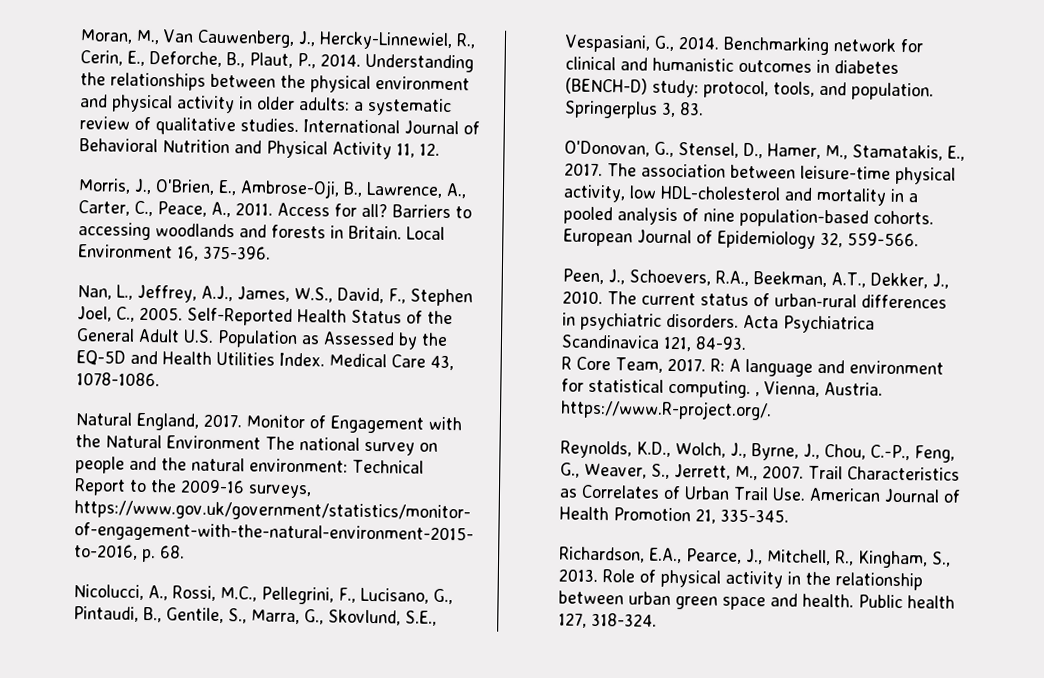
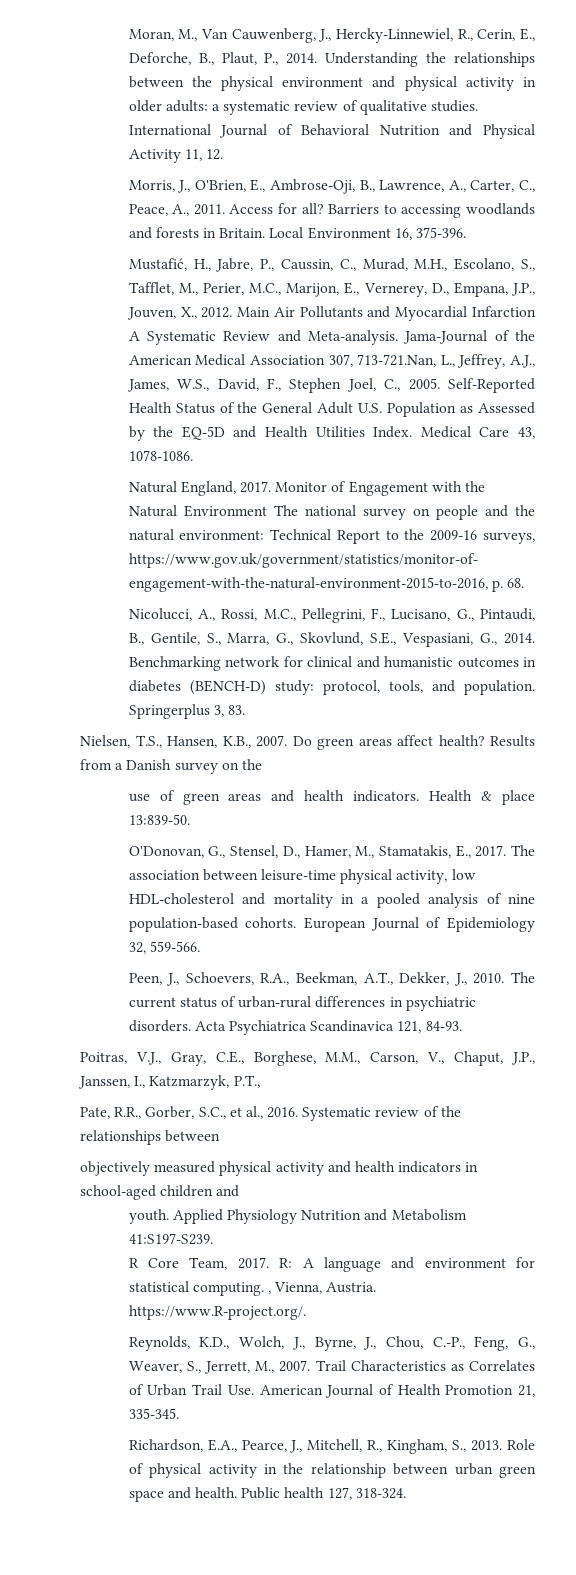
[77,285,113,300] Nan, -> [128,258,535,272] [128,282,535,297] [126,306,536,321] [128,330,535,345] [128,354,437,367] Mustafić, H., Jabre, P., Caussin, C., Murad, M.H., Escolano, S., Tafflet, M., Perier, M.C., Marijon, E., Vernerey, D., Empana, J.P., Jouven, X., 2012. Main Air Pollutants and Myocardial Infarction A Systematic Review and Meta-analysis. Jama-Journal of the American Medical Association 307, 713-721.Nan,
(705, 109) none -> [80,735,535,750] [80,759,262,774] [128,790,535,805] [128,814,190,825] // Nielsen, T.S., Hansen, K.B., 2007. Do green areas affect health? Results from a Danish survey on the // use of green areas and health indicators. Health & place 13:839-50.
(748, 343) none -> [80,1051,536,1066] [78,1075,260,1090] [80,1106,461,1121] [80,1130,221,1145] [80,1161,479,1176] [80,1185,240,1200] [128,1209,467,1224] [128,1233,213,1245] // Poitras, V.J., Gray, C.E., Borghese, M.M., Carson, V., Chaput, J.P., Janssen, I., Katzmarzyk, P.T., // Pate, R.R., Gorber, S.C., et al., 2016. Systematic review of the relationships between // objectively measured physical activity and health indicators in school-aged children and // youth. Applied Physiology Nutrition and Metabolism 41:S197-S239.

